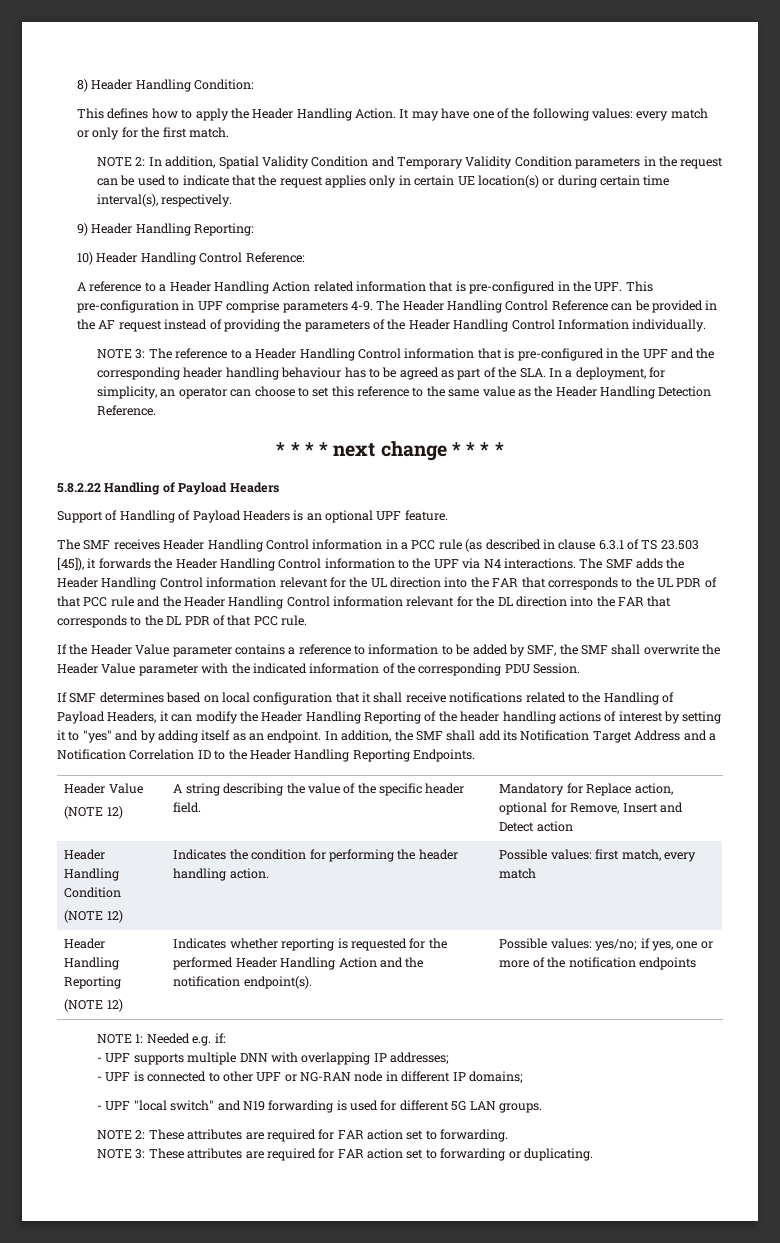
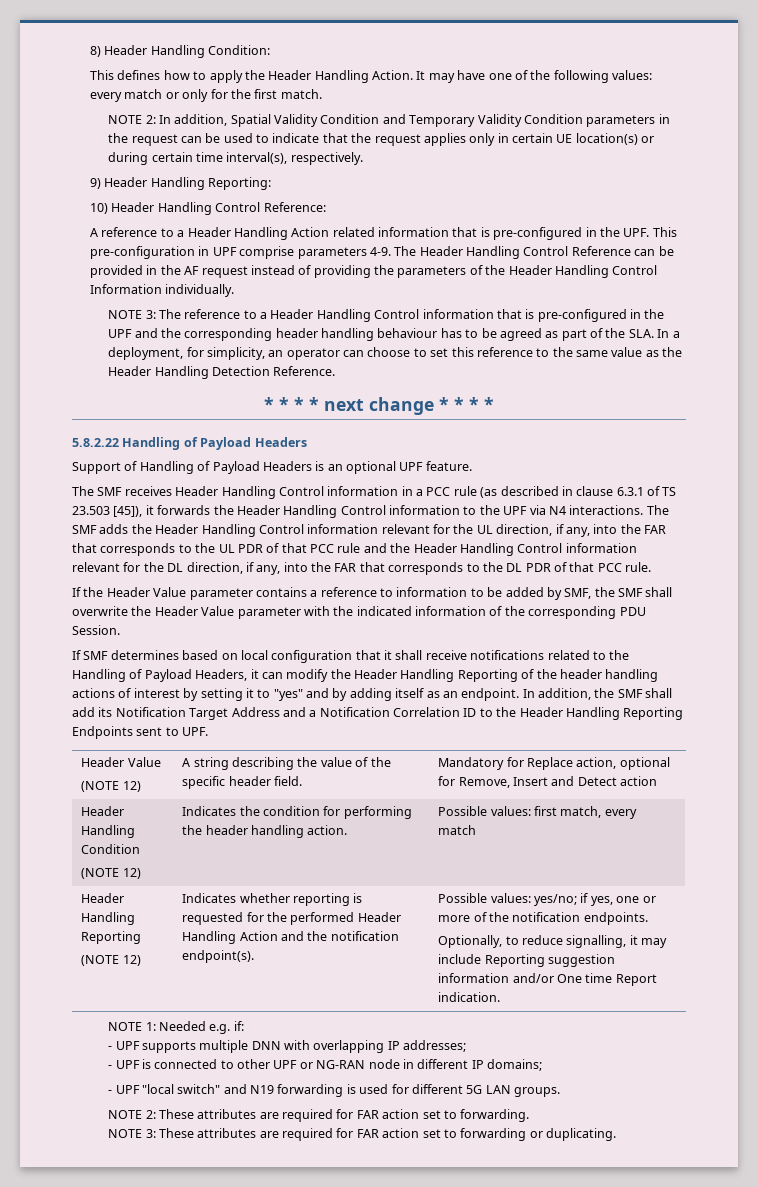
[390,577,441,588] direction -> [496,524,590,537] direction, if any,
[515,596,567,607] direction -> [186,562,281,575] direction, if any,
[413,749,475,762] Endpoints. -> [72,726,209,739] Endpoints sent to UPF.
[638,957,696,970] endpoints -> [583,912,648,925] [438,935,668,948] [438,954,616,967] [438,973,657,986] [438,992,501,1002] endpoints. // Optionally, to reduce signalling, it may include Reporting suggestion information and/or One time Report indication.

